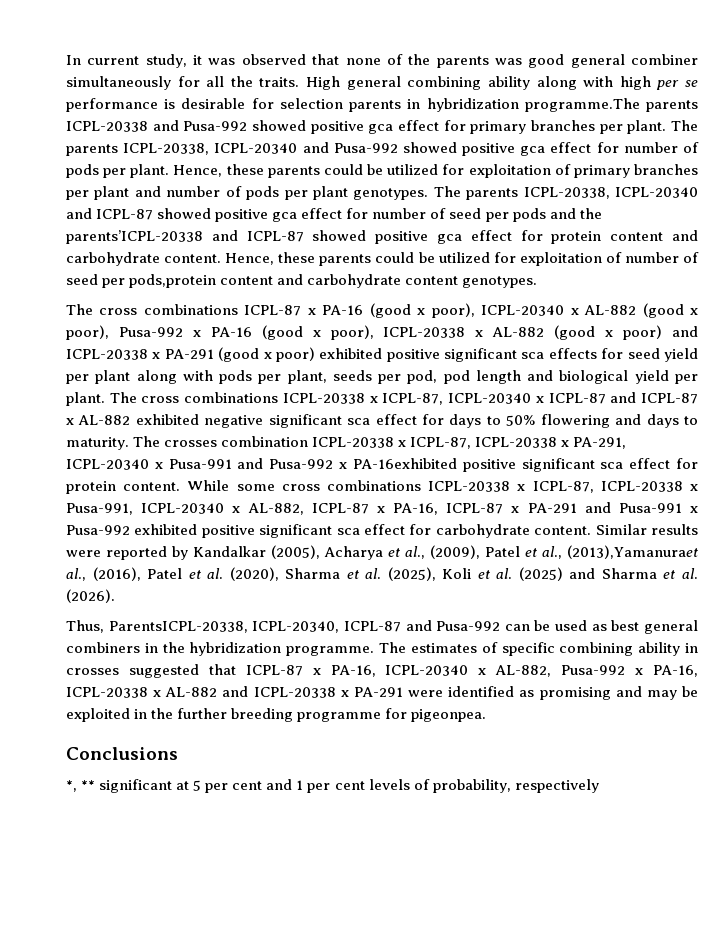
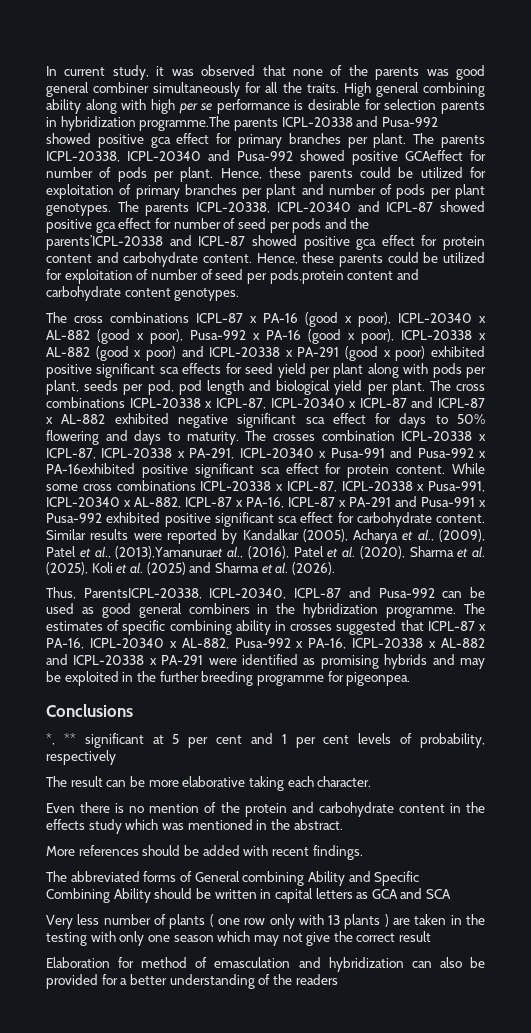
[520,142,592,156] gca effect -> [405,150,463,161] GCAeffect
[611,620,640,631] best -> [101,603,131,618] good
(611, 693) none -> [384,654,428,669] hybrids
(599, 786) none -> [46,776,372,791] [46,802,485,817] [46,819,343,834] [46,845,363,860] [46,871,420,886] [46,888,452,903] [46,914,485,929] [46,931,432,946] [46,957,485,972] [46,974,338,989] // The result can be more elaborative taking each character. // Even there is no mention of the protein and carbohydrate content in the effects study which was mentioned in the abstract. // More references should be added with recent findings. // The abbreviated forms of General combining Ability and Specific Combining Ability should be written in capital letters as GCA and SCA // Very less number of plants ( one row only with 13 plants ) are taken in the testing with only one season which may not give the correct result // Elaboration for method of emasculation and hybridization can also be provided for a better understanding of the readers

